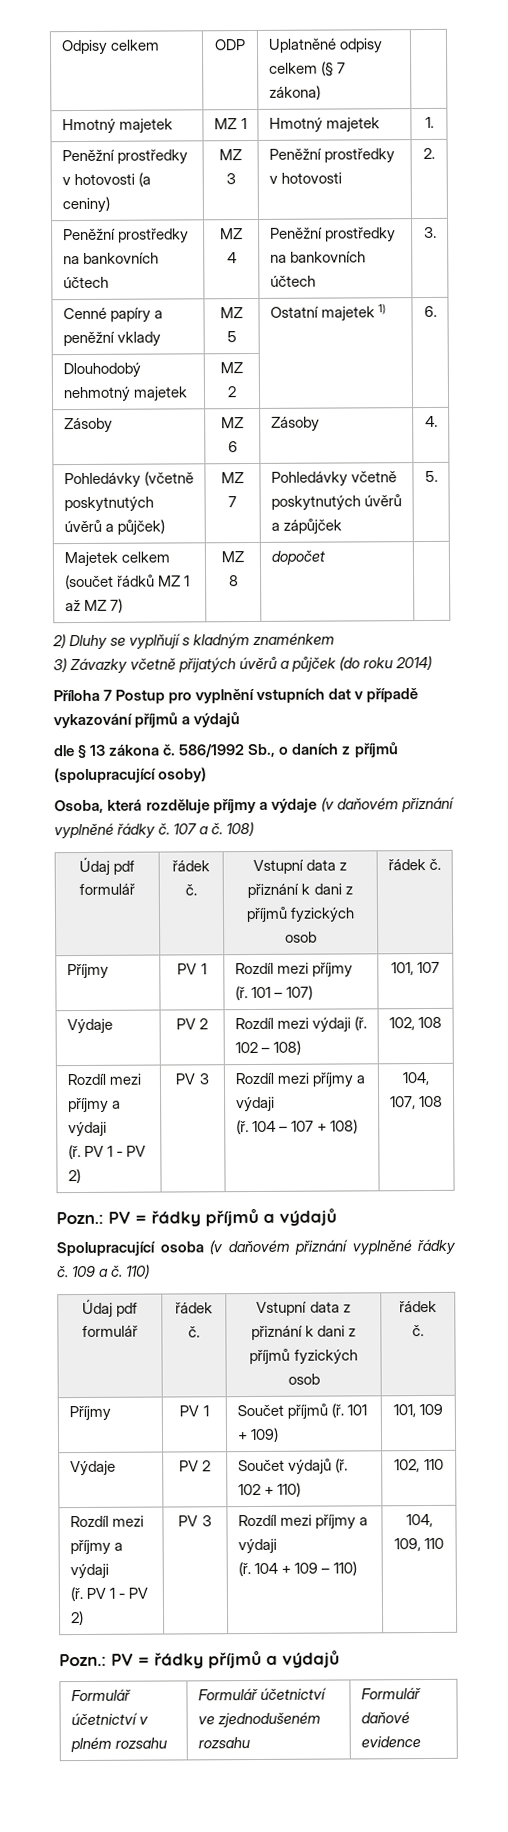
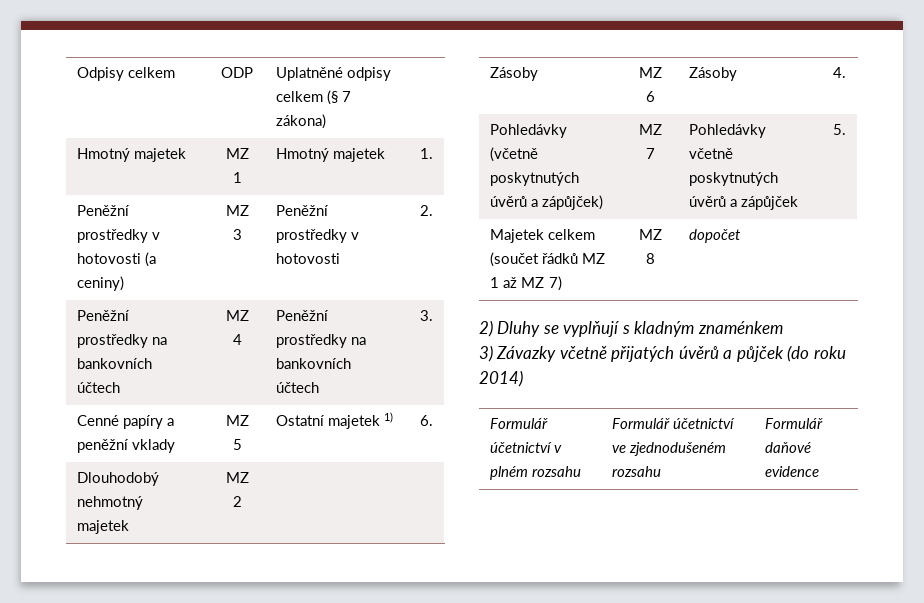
[116,519,165,536] půjček) -> [542,195,604,210] zápůjček)
[53,688,419,704] [53,712,241,729] [54,742,399,759] [54,767,208,784] [54,796,455,814] [54,821,255,840] [78,856,136,877] [79,883,135,896] [172,860,210,872] [185,884,197,896] [252,859,348,875] [247,883,353,899] [245,906,356,924] [285,931,317,943] [387,858,442,871] [66,963,109,980] [177,963,207,975] [234,962,353,978] [234,985,313,1001] [390,961,441,976] [66,1018,113,1035] [175,1018,209,1030] [234,1016,367,1033] [234,1040,301,1055] [388,1016,443,1031] [66,1073,141,1086] [67,1097,121,1114] [67,1121,107,1138] [67,1145,146,1160] [67,1169,81,1184] [175,1073,209,1085] [234,1072,365,1088] [235,1096,275,1113] [235,1119,358,1135] [402,1071,429,1086] [389,1095,444,1110] [56,1208,337,1227] [56,1238,456,1257] [57,1264,151,1279] [81,1298,139,1319] [82,1325,138,1337] [175,1302,213,1314] [188,1326,200,1338] [256,1301,351,1316] [250,1325,357,1341] [249,1348,358,1366] [287,1373,320,1385] [399,1300,437,1313] [412,1325,424,1337] [68,1405,111,1422] [179,1405,209,1417] [236,1403,367,1420] [236,1427,279,1443] [392,1403,444,1418] [69,1460,116,1477] [178,1460,212,1472] [237,1458,348,1475] [237,1482,301,1497] [394,1458,444,1473] [69,1515,144,1528] [69,1539,123,1556] [69,1563,109,1580] [69,1586,148,1602] [70,1610,84,1626] [178,1515,212,1527] [237,1514,368,1530] [237,1538,277,1555] [237,1561,357,1577] [405,1513,433,1528] [393,1537,445,1552] [59,1650,340,1669] // Příloha 7 Postup pro vyplnění vstupních dat v případě vykazování příjmů a výdajů // dle § 13 zákona č. 586/1992 Sb., o daních z příjmů (spolupracující osoby) // Osoba, která rozděluje příjmy a výdaje (v daňovém přiznání vyplněné řádky č. 107 a č. 108) // Údaj pdf formulář | řádek č. | Vstupní data z přiznání k dani z příjmů fyzických osob | řádek č. // Příjmy | PV 1 | Rozdíl mezi příjmy (ř. 101 – 107) | 101, 107 // Výdaje | PV 2 | Rozdíl mezi výdaji (ř. 102 – 108) | 102, 108 // Rozdíl mezi příjmy a výdaji // (ř. PV 1 - PV 2) | PV 3 | Rozdíl mezi příjmy a výdaji // (ř. 104 – 107 + 108) | 104, 107, 108 // Pozn.: PV = řádky příjmů a výdajů // Spolupracující osoba (v daňovém přiznání vyplněné řádky č. 109 a č. 110) // Údaj pdf formulář | řádek č. | Vstupní data z přiznání k dani z příjmů fyzických osob | řádek č. // Příjmy | PV 1 | Součet příjmů (ř. 101 + 109) | 101, 109 // Výdaje | PV 2 | Součet výdajů (ř. 102 + 110) | 102, 110 // Rozdíl mezi příjmy a výdaji // (ř. PV 1 - PV 2) | PV 3 | Rozdíl mezi příjmy a výdaji // (ř. 104 + 109 – 110) | 104, 109, 110 // Pozn.: PV = řádky příjmů a výdajů -> (523, 378) none

